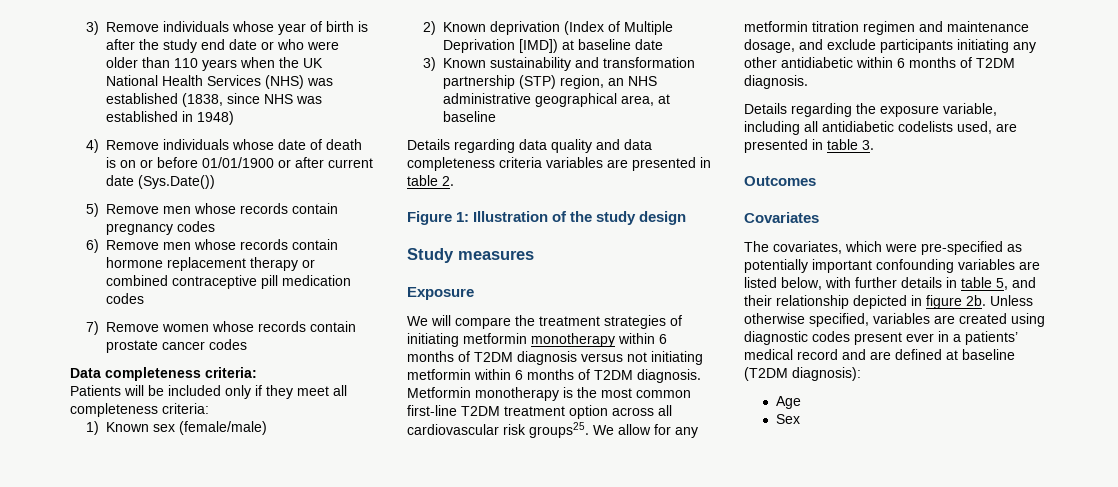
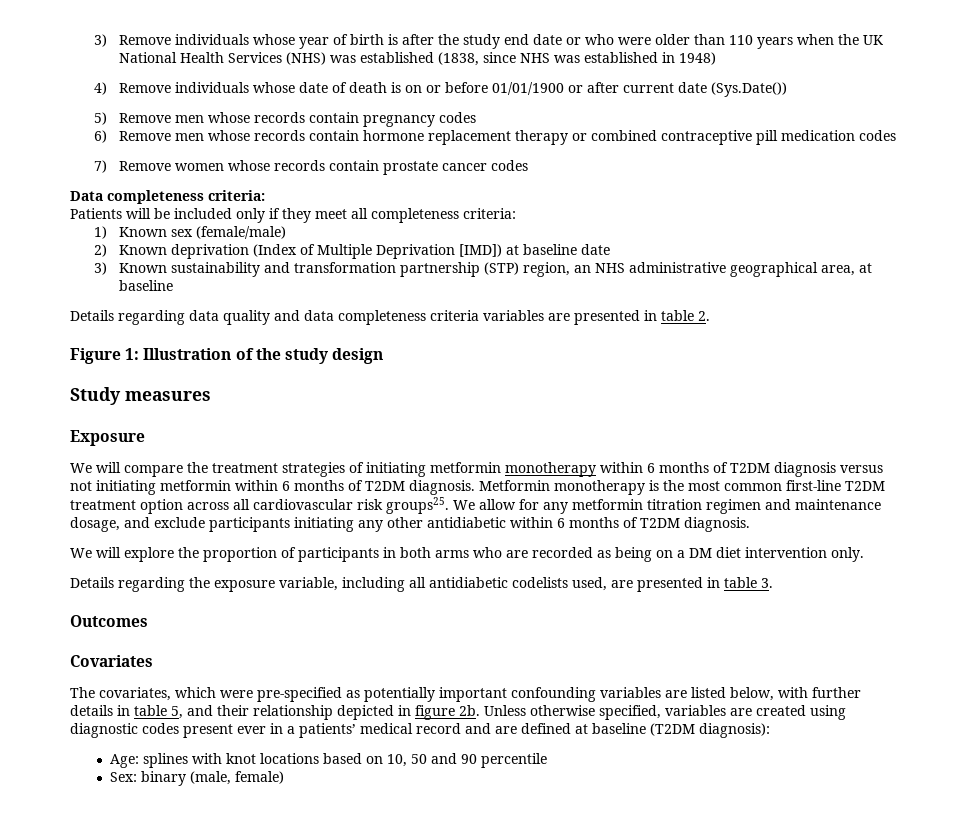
(808, 82) none -> [70,547,864,562] // We will explore the proportion of participants in both arms who are recorded as being on a DM diet intervention only.
[775,396,801,409] [775,414,800,424] Age // Sex -> [109,753,547,768] [109,771,284,786] Age: splines with knot locations based on 10, 50 and 90 percentile // Sex: binary (male, female)

